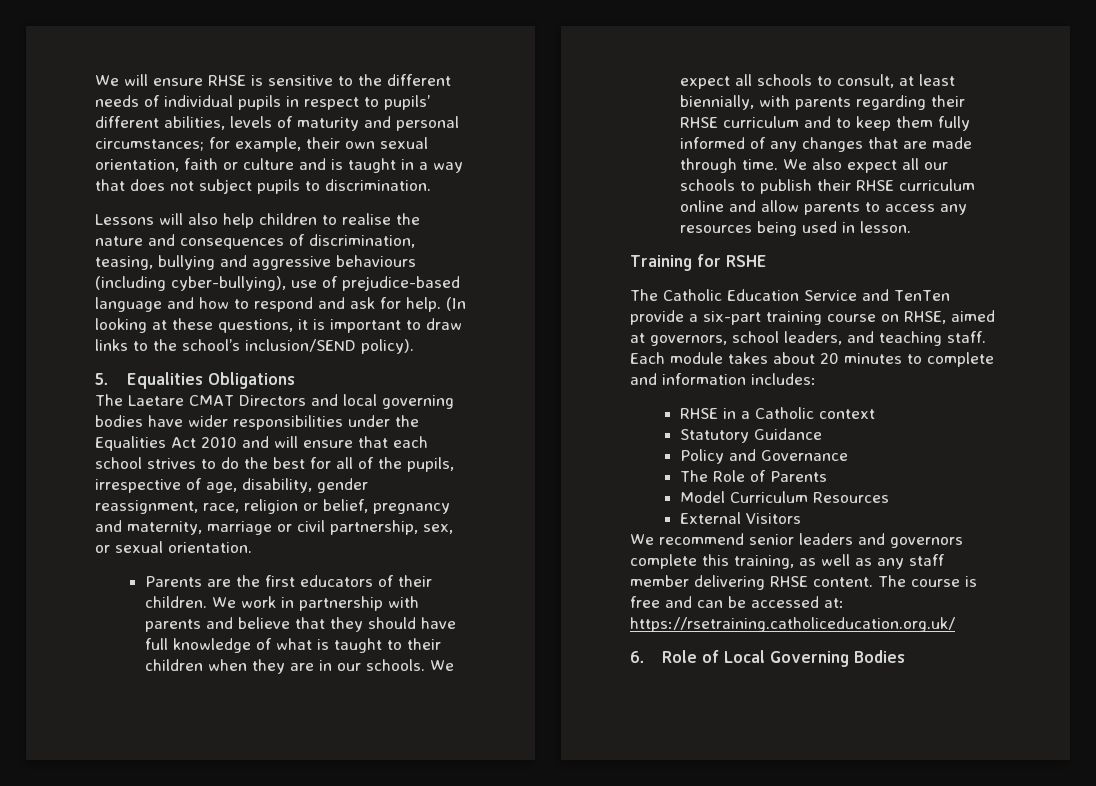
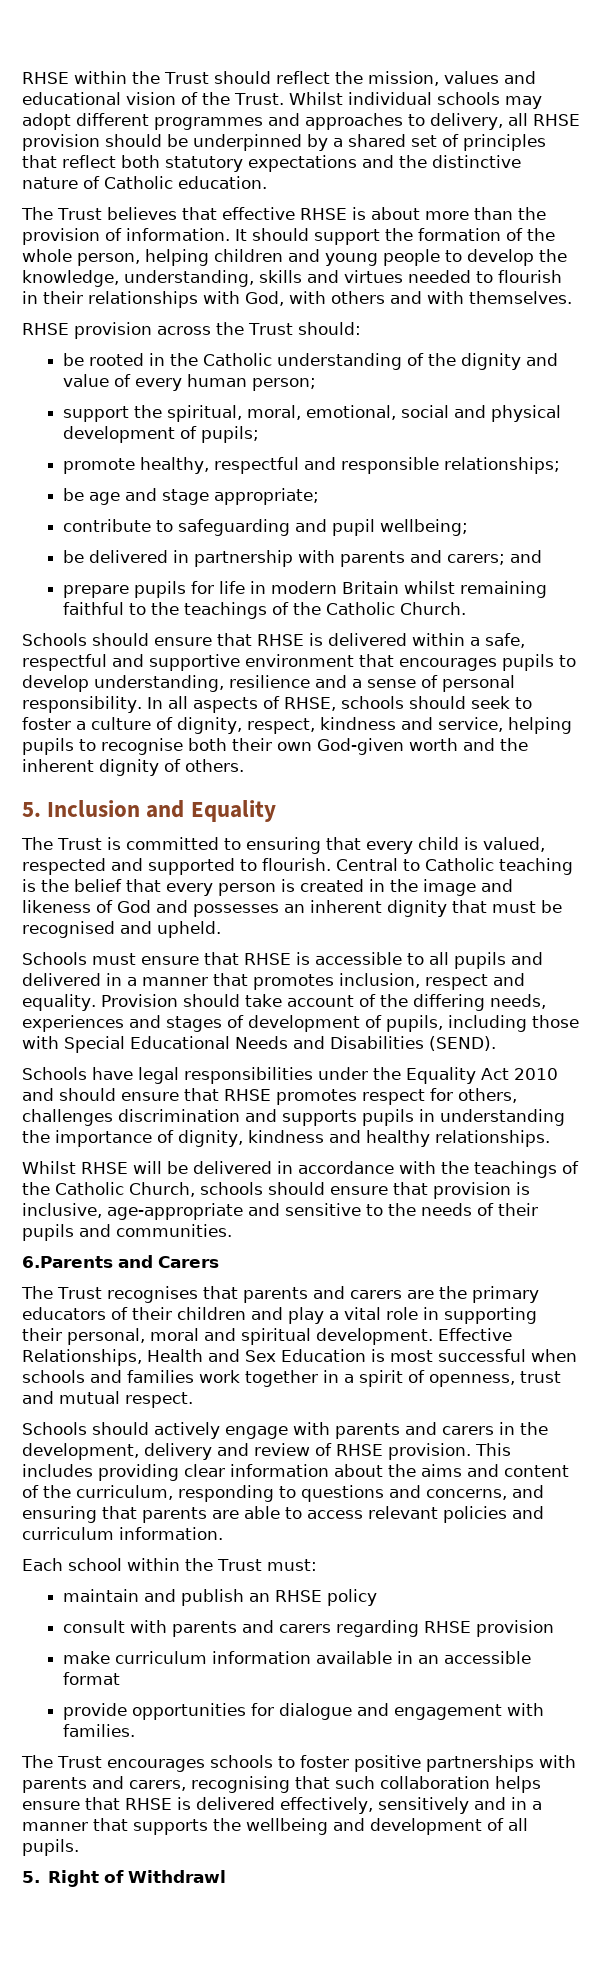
[95,74,451,86] [95,95,430,110] [95,116,459,131] [95,137,428,152] [95,158,463,173] [95,179,431,194] [95,213,420,228] [95,234,415,249] [95,255,416,270] [95,276,460,291] [95,297,466,312] [95,318,462,333] [95,339,414,354] [95,372,295,389] [95,394,454,409] [95,415,419,430] [95,436,428,451] [95,457,454,472] [95,478,368,493] [95,499,450,514] [95,520,453,535] [95,541,252,553] [145,575,433,587] [145,596,277,608] We will ensure RHSE is sensitive to the different needs of individual pupils in respect to pupils’ different abilities, levels of maturity and personal circumstances; for example, their own sexual orientation, faith or culture and is taught in a way that does not subject pupils to discrimination. // Lessons will also help children to realise the nature and consequences of discrimination, teasing, bullying and aggressive behaviours (including cyber-bullying), use of prejudice-based language and how to respond and ask for help. (In looking at these questions, it is important to draw links to the school’s inclusion/SEND policy). // 5. Equalities Obligations // The Laetare CMAT Directors and local governing bodies have wider responsibilities under the Equalities Act 2010 and will ensure that each school strives to do the best for all of the pupils, irrespective of age, disability, gender reassignment, race, religion or belief, pregnancy and maternity, marriage or civil partnership, sex, or sexual orientation. // Parents are the first educators of their children. We work -> [22,71,536,86] [22,92,542,109] [22,113,580,130] [22,134,546,151] [22,155,521,172] [22,176,267,189] [21,207,546,220] [22,228,555,245] [22,249,567,266] [22,270,562,287] [22,291,572,308] [22,322,361,339] [63,353,559,370] [63,374,317,391] [63,405,562,422] [63,426,260,443] [63,457,561,474] [63,488,320,505] [63,519,469,536] [63,550,169,563] RHSE within the Trust should reflect the mission, values and educational vision of the Trust. Whilst individual schools may adopt different programmes and approaches to delivery, all RHSE provision should be underpinned by a shared set of principles that reflect both statutory expectations and the distinctive nature of Catholic education. // The Trust believes that effective RHSE is about more than the provision of information. It should support the formation of the whole person, helping children and young people to develop the knowledge, understanding, skills and virtues needed to flourish in their relationships with God, with others and with themselves. // RHSE provision across the Trust should: // be rooted in the Catholic understanding of the dignity and value of every human person; // support the spiritual, moral, emotional, social and physical development of pupils; // promote healthy, respectful and responsible relationships; // be age and stage appropriate; // contribute to safeguarding and pupil wellbeing; // be delivered
[238,617,457,632] [145,638,442,653] [145,659,455,674] [680,74,956,89] [680,95,966,110] [680,116,971,131] [680,137,973,152] [680,158,949,173] [680,179,976,194] [680,200,968,215] [680,221,912,236] [630,254,767,271] [630,289,950,301] [630,310,995,325] [630,331,986,346] [630,352,994,367] [630,373,816,385] [680,407,876,419] [680,428,823,443] [680,449,849,464] [680,470,828,482] [680,491,890,503] [680,512,802,524] [630,533,963,548] [630,554,945,569] [630,575,977,590] [630,596,844,608] [630,617,955,632] [630,650,905,667] believe that they should have full knowledge of what is taught to their children when they are in our schools. We expect all schools to consult, at least biennially, with parents regarding their RHSE curriculum and to keep them fully informed of any changes that are made through time. We also expect all our schools to publish their RHSE curriculum online and allow parents to access any resources being used in lesson. // Training for RSHE // The Catholic Education Service and TenTen provide a six-part training course on RHSE, aimed at governors, school leaders, and teaching staff. Each module takes about 20 minutes to complete and information includes: // RHSE in a Catholic context // Statutory Guidance // Policy and Governance // The Role of Parents // Model Curriculum Resources // External Visitors // We recommend senior leaders and governors complete this training, as well as any staff member delivering RHSE content. The course is free and can be accessed at: https://rsetraining.catholiceducation.org.uk/ // 6. Role of Local Governing Bodies -> [447,550,543,565] [63,581,548,598] [63,602,467,619] [22,633,525,648] [22,654,576,671] [22,675,515,692] [22,696,532,713] [22,717,572,734] [22,738,528,755] [22,759,244,776] [22,800,276,822] [21,837,545,854] [22,858,573,875] [22,879,513,896] [22,900,562,917] [22,921,221,938] [22,952,543,969] [22,973,525,990] [22,994,546,1011] [22,1015,579,1032] [22,1036,496,1053] [22,1067,558,1084] [22,1088,517,1105] [22,1109,565,1126] [22,1130,550,1147] [22,1161,579,1178] [22,1182,530,1199] [22,1203,538,1220] [22,1224,232,1241] [22,1255,219,1268] [21,1286,539,1303] [22,1307,537,1324] [22,1328,512,1345] [22,1349,577,1366] [22,1370,561,1387] [22,1391,193,1408] [22,1422,548,1439] [22,1443,511,1460] [22,1464,569,1481] [22,1485,544,1502] [22,1506,544,1523] [22,1527,223,1540] [22,1558,317,1571] [63,1589,378,1606] [63,1620,555,1637] [63,1651,532,1664] [63,1672,121,1685] [63,1703,545,1720] [63,1724,136,1737] [21,1755,576,1772] [22,1776,541,1793] [22,1797,542,1814] [22,1818,528,1835] [22,1839,79,1856] [22,1870,227,1887] carers; and // prepare pupils for life in modern Britain whilst remaining faithful to the teachings of the Catholic Church. // Schools should ensure that RHSE is delivered within a safe, respectful and supportive environment that encourages pupils to develop understanding, resilience and a sense of personal responsibility. In all aspects of RHSE, schools should seek to foster a culture of dignity, respect, kindness and service, helping pupils to recognise both their own God-given worth and the inherent dignity of others. // 5. Inclusion and Equality // The Trust is committed to ensuring that every child is valued, respected and supported to flourish. Central to Catholic teaching is the belief that every person is created in the image and likeness of God and possesses an inherent dignity that must be recognised and upheld. // Schools must ensure that RHSE is accessible to all pupils and delivered in a manner that promotes inclusion, respect and equality. Provision should take account of the differing needs, experiences and stages of development of pupils, including those with Special Educational Needs and Disabilities (SEND). // Schools have legal responsibilities under the Equality Act 2010 and should ensure that RHSE promotes respect for others, challenges discrimination and supports pupils in understanding the importance of dignity, kindness and healthy relationships. // Whilst RHSE will be delivered in accordance with the teachings of the Catholic Church, schools should ensure that provision is inclusive, age-appropriate and sensitive to the needs of their pupils and communities. // 6.Parents and Carers // The Trust recognises that parents and carers are the primary educators of their children and play a vital role in supporting their personal, moral and spiritual development. Effective Relationships, Health and Sex Education is most successful when schools and families work together in a spirit of openness, trust and mutual respect. // Schools should actively engage with parents and carers in the development, delivery and review of RHSE provision. This includes providing clear information about the aims and content of the curriculum, responding to questions and concerns, and ensuring that parents are able to access relevant policies and curriculum information. // Each school within the Trust must: // maintain and publish an RHSE policy // consult with parents and carers regarding RHSE provision // make curriculum information available in an accessible format // provide opportunities for dialogue and engagement with families. // The Trust encourages schools to foster positive partnerships with parents and carers, recognising that such collaboration helps ensure that RHSE is delivered effectively, sensitively and in a manner that supports the wellbeing and development of all pupils. // 5. Right of Withdrawl

